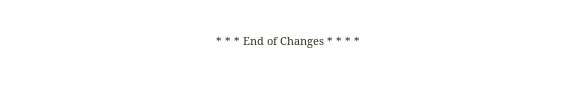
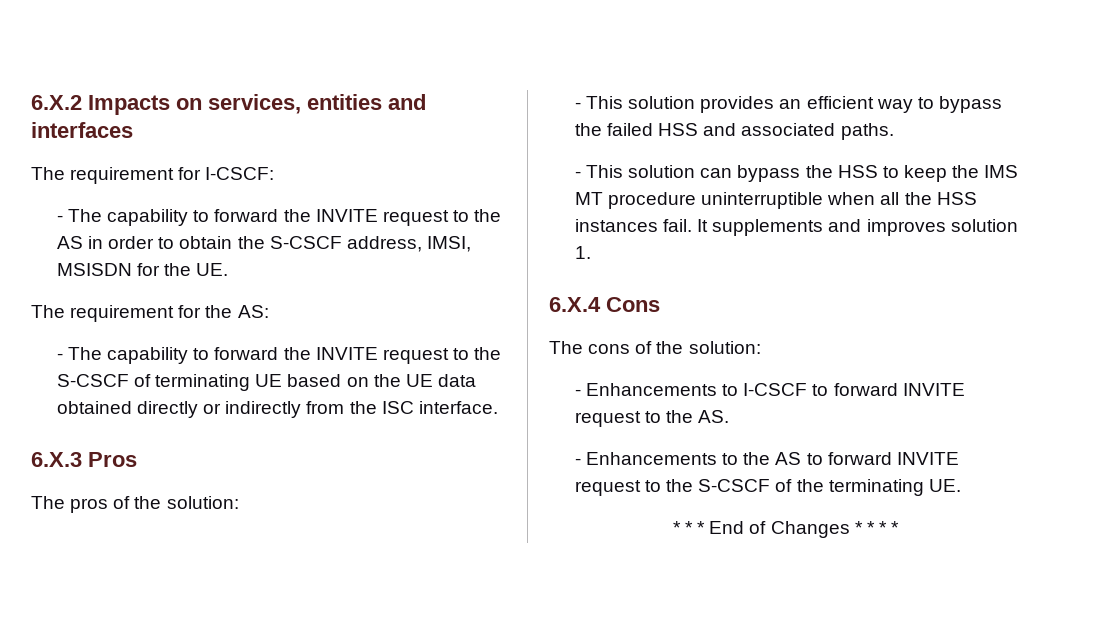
(215, 41) none -> [31,94,426,115] [31,122,133,138] [31,167,275,184] [56,209,502,226] [56,236,471,252] [56,263,229,276] [31,305,269,322] [56,347,502,364] [56,374,476,391] [56,401,498,418] [31,452,137,467] [31,496,239,513] [574,96,1002,113] [574,123,894,140] [574,165,1019,182] [574,192,977,209] [574,219,1018,236] [574,246,591,259] [549,297,660,312] [549,341,761,354] [574,383,965,396] [574,410,730,427] [574,452,959,465] [574,479,961,496] 6.X.2 Impacts on services, entities and interfaces // The requirement for I-CSCF: // - The capability to forward the INVITE request to the AS in order to obtain the S-CSCF address, IMSI, MSISDN for the UE. // The requirement for the AS: // - The capability to forward the INVITE request to the S-CSCF of terminating UE based on the UE data obtained directly or indirectly from the ISC interface. // 6.X.3 Pros // The pros of the solution: // - This solution provides an efficient way to bypass the failed HSS and associated paths. // - This solution can bypass the HSS to keep the IMS MT procedure uninterruptible when all the HSS instances fail. It supplements and improves solution 1. // 6.X.4 Cons // The cons of the solution: // - Enhancements to I-CSCF to forward INVITE request to the AS. // - Enhancements to the AS to forward INVITE request to the S-CSCF of the terminating UE. //

